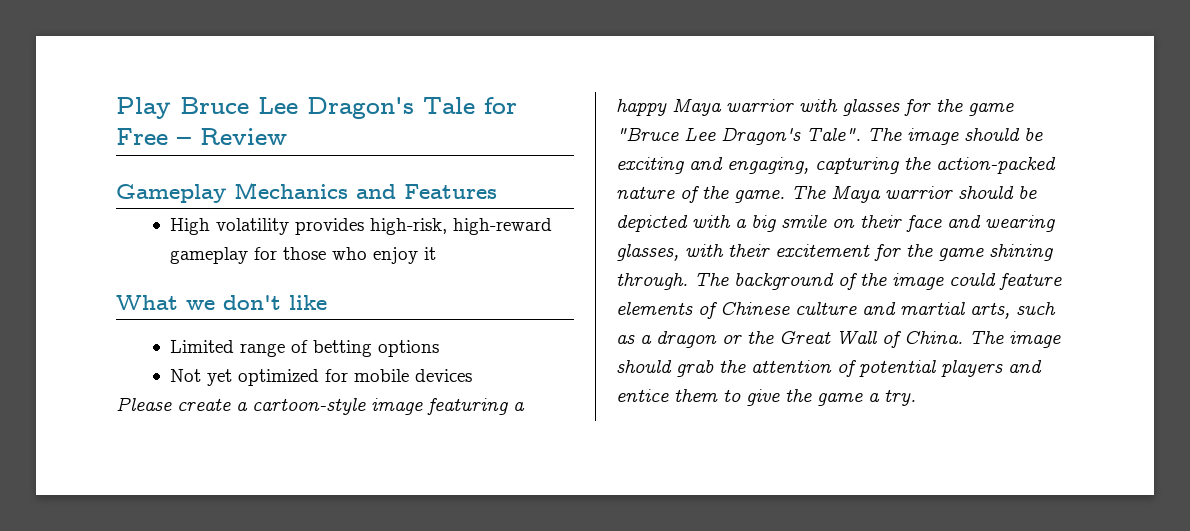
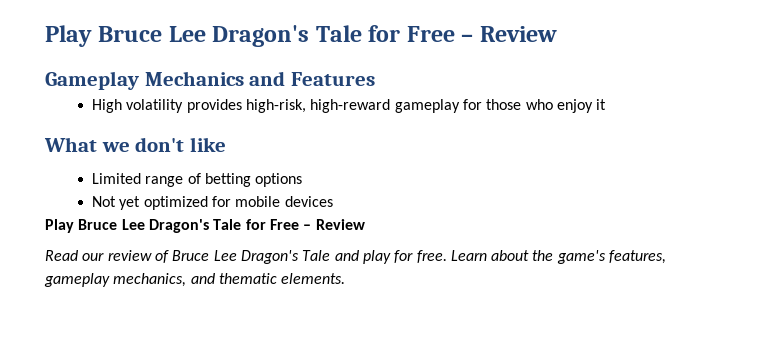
[116,397,525,415] [616,98,1014,116] [616,127,1043,145] [616,157,1056,174] [616,185,1037,203] [616,215,1055,232] [616,244,1053,261] [616,273,1062,290] [616,302,1056,319] [616,330,1061,348] [616,360,1042,377] [616,389,916,406] Please create a cartoon-style image featuring a happy Maya warrior with glasses for the game "Bruce Lee Dragon's Tale". The image should be exciting and engaging, capturing the action-packed nature of the game. The Maya warrior should be depicted with a big smile on their face and wearing glasses, with their excitement for the game shining through. The background of the image could feature elements of Chinese culture and martial arts, such as a dragon or the Great Wall of China. The image should grab the attention of potential players and entice them to give the game a try. -> [45,219,365,233] [45,250,667,264] [44,273,346,287] Play Bruce Lee Dragon's Tale for Free – Review // Read our review of Bruce Lee Dragon's Tale and play for free. Learn about the game's features, gameplay mechanics, and thematic elements.

